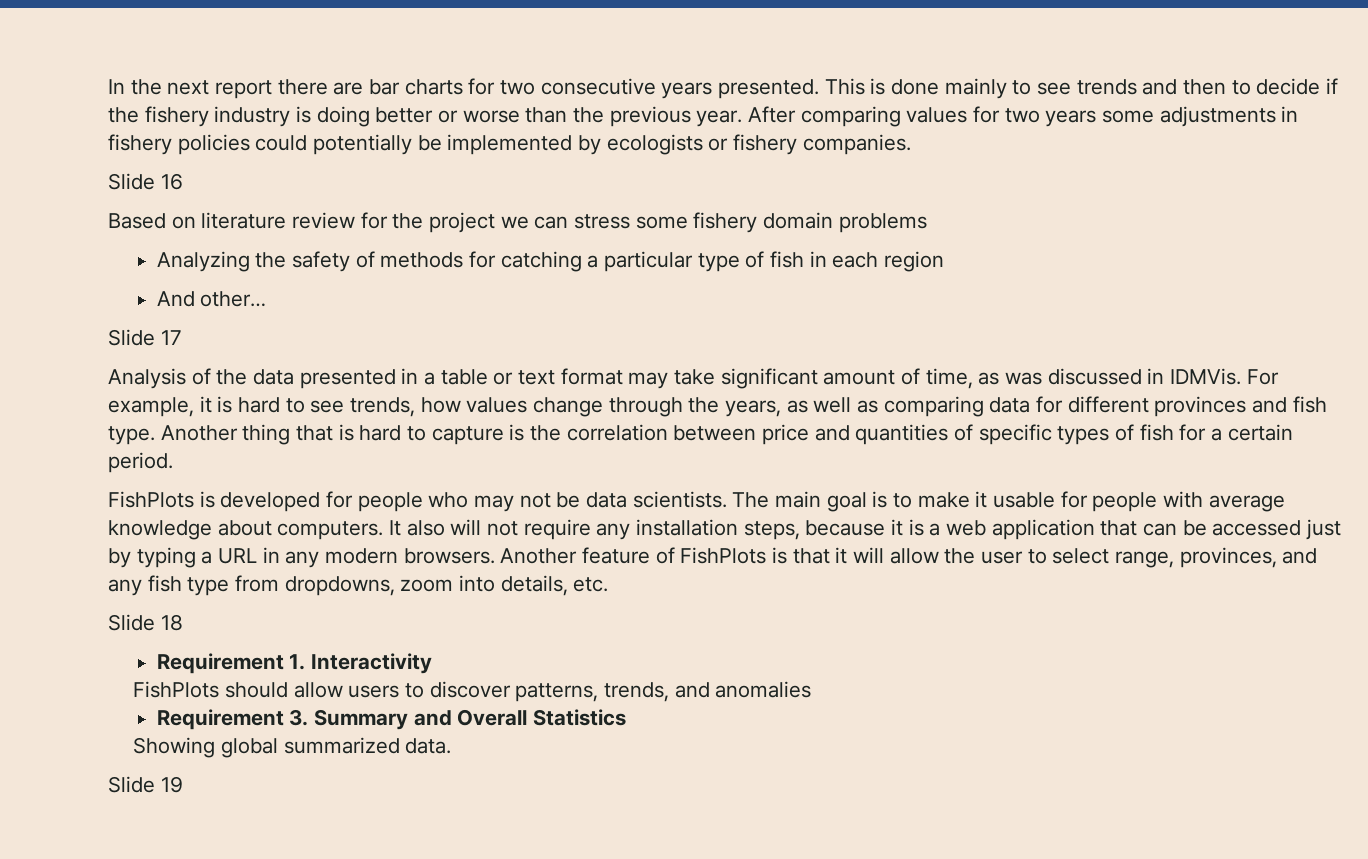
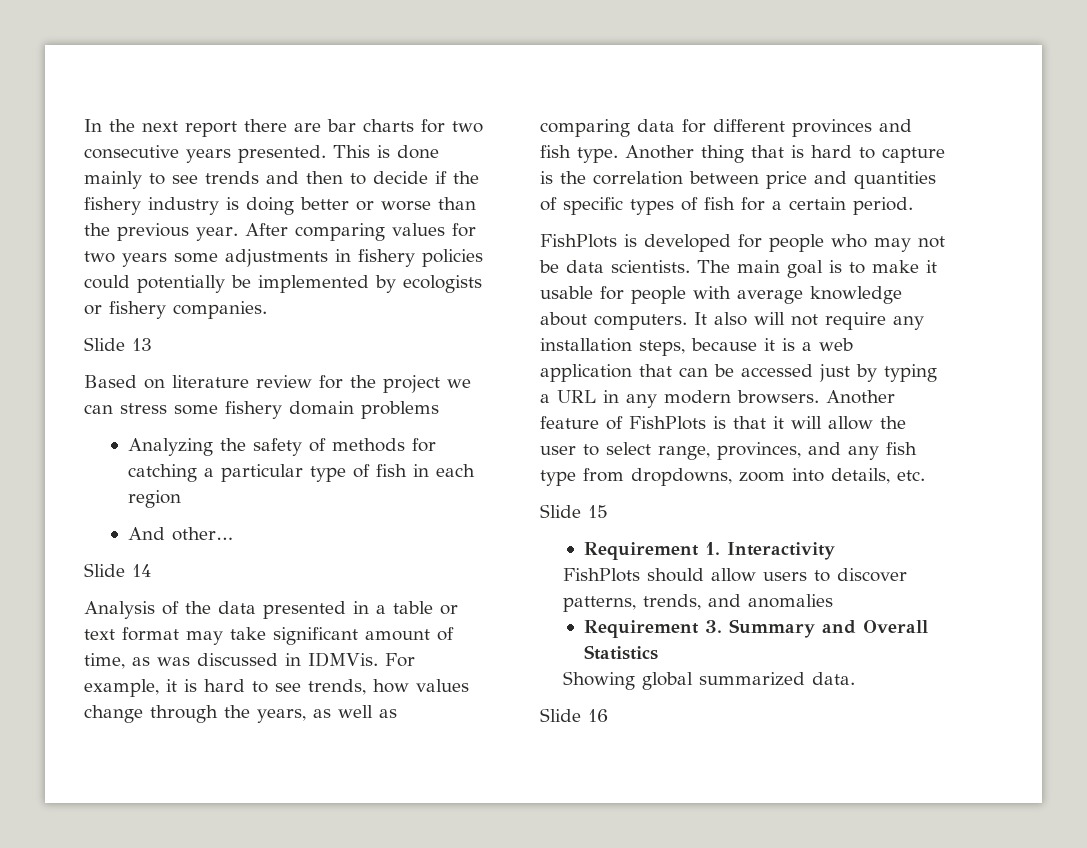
[160,173,183,190] 16 -> [132,338,152,351] 13
[160,330,182,345] 17 -> [132,564,151,577] 14
[160,614,183,631] 18 -> [588,505,608,518] 15
[160,776,183,793] 19 -> [588,709,608,722] 16

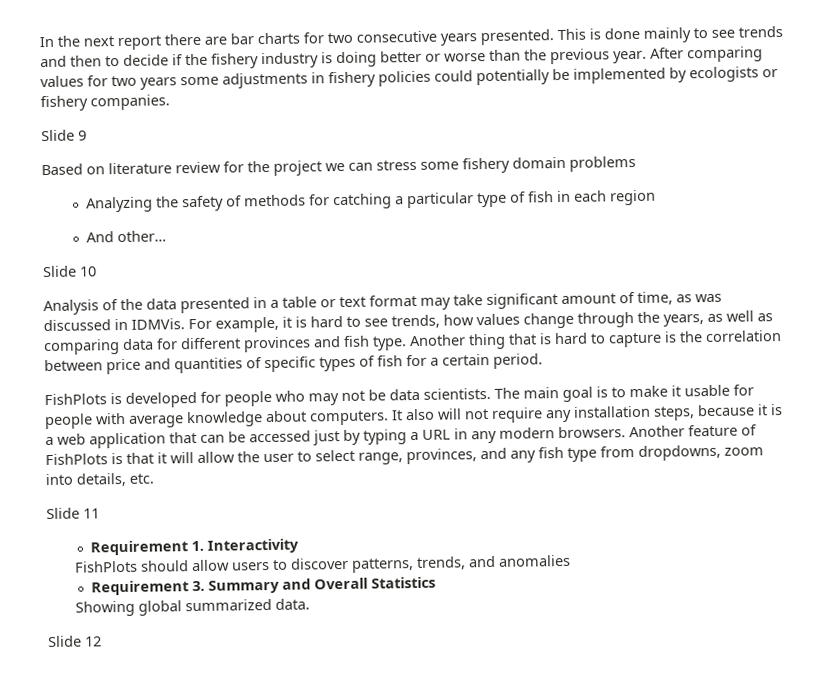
[132,338,152,351] 13 -> [78,130,87,141] 9
[132,564,151,577] 14 -> [79,266,97,277] 10
[588,505,608,518] 15 -> [83,508,100,519] 11
[588,709,608,722] 16 -> [85,636,102,647] 12

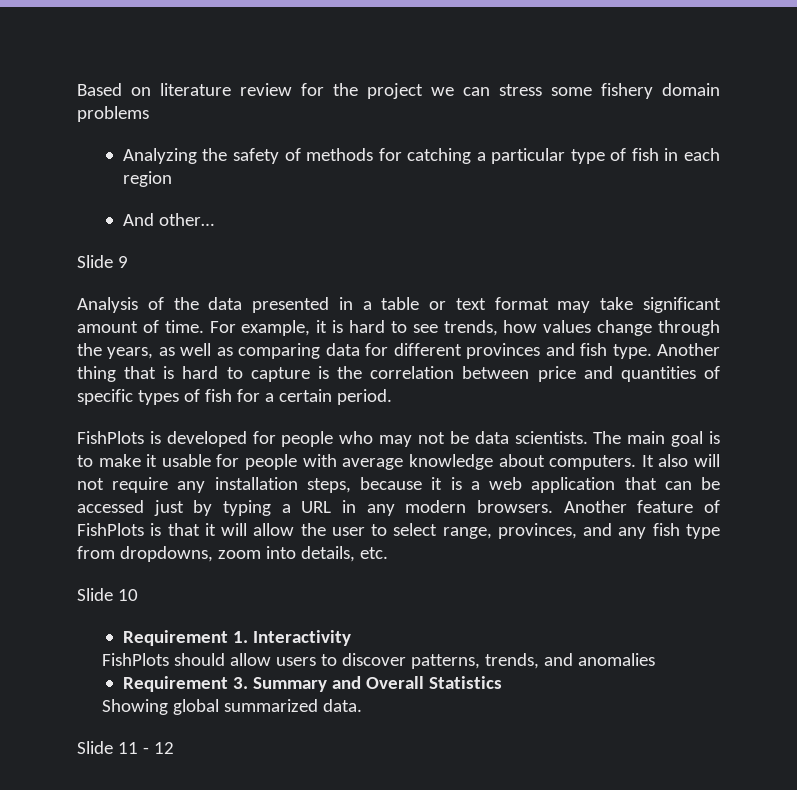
[39,25,783,51] [40,46,763,69] [40,66,778,90] [40,94,170,112] [41,129,87,142] In the next report there are bar charts for two consecutive years presented. This is done mainly to see trends and then to decide if the fishery industry is doing better or worse than the previous year. After comparing values for two years some adjustments in fishery policies could potentially be implemented by ecologists or fishery companies. // Slide 9 // -> (77, 89) none
[79,266,97,277] 10 -> [117,256,128,268] 9
[637,291,722,305] [43,318,185,332] time, as was discussed in IDMVis. -> [164,320,204,333] time.
[83,508,100,519] 11 -> [117,589,138,601] 10
(82, 641) none -> [117,742,149,754] 11 -

